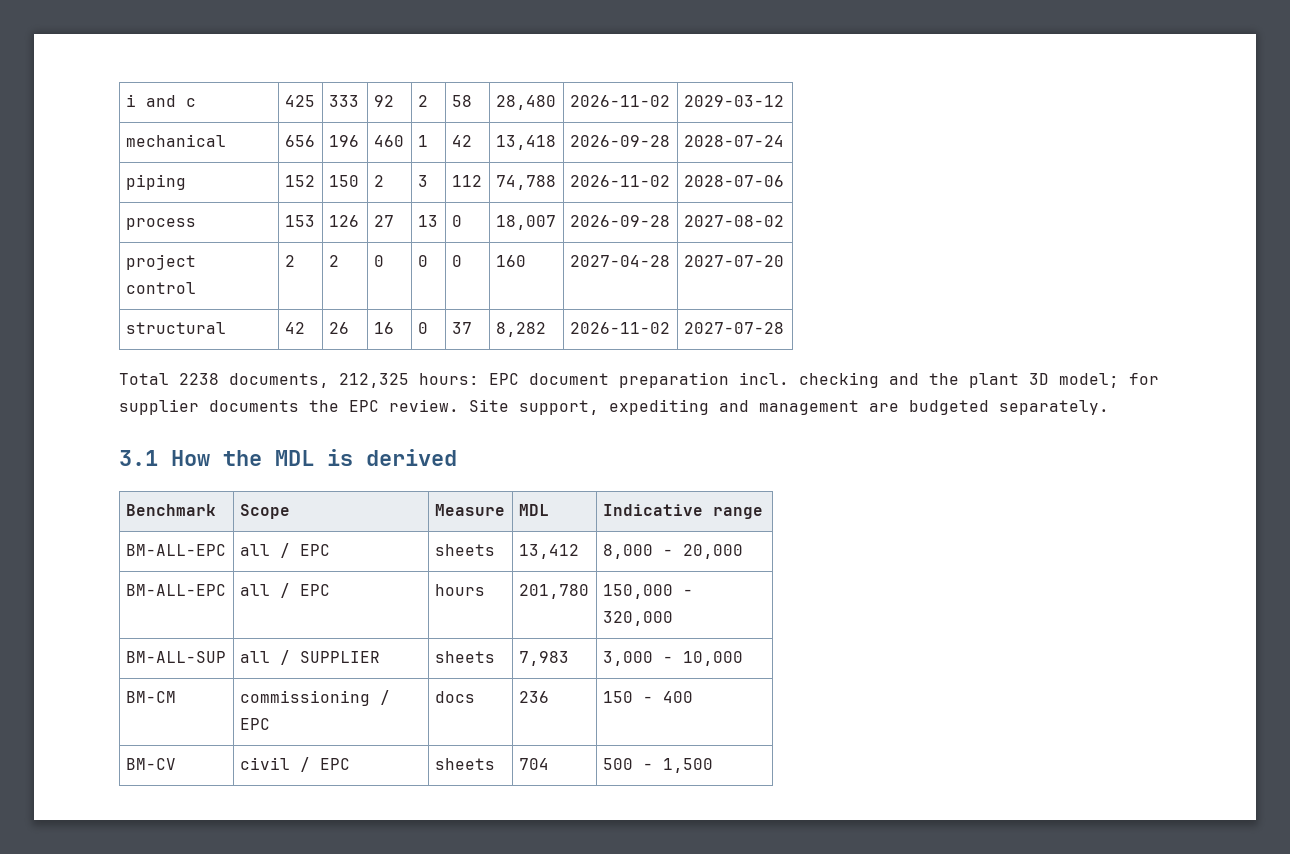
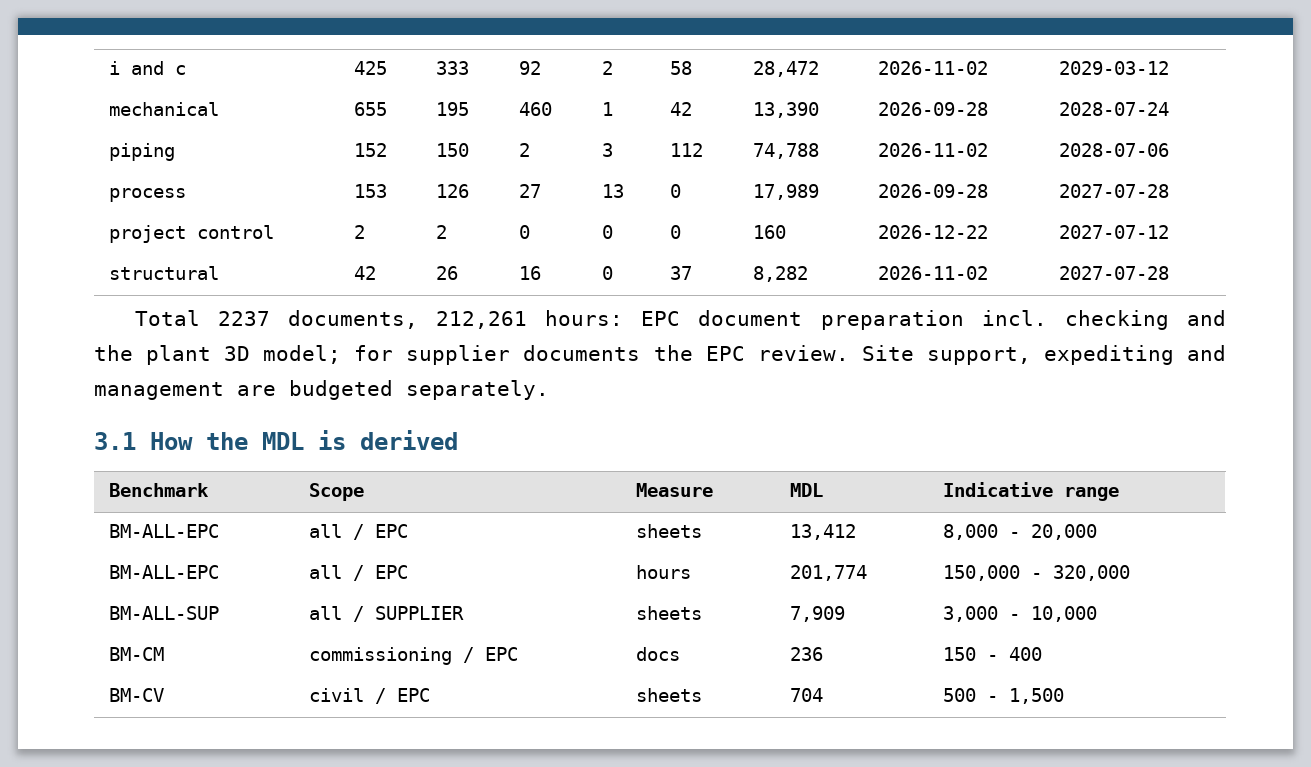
[495,95,556,110] 28,480 -> [753,61,820,77] 28,472
[284,135,315,147] [328,135,359,147] 656 | 196 -> [354,102,388,116] [436,102,470,116] 655 | 195
[495,135,556,150] 13,418 -> [753,102,820,118] 13,390
[495,215,556,230] [569,215,670,227] [683,215,784,227] 18,007 | 2026-09-28 | 2027-08-02 -> [753,184,820,200] [878,184,989,198] [1059,184,1170,198] 17,989 | 2026-09-28 | 2027-07-28
[569,255,670,267] [683,255,784,267] 2027-04-28 | 2027-07-20 -> [878,225,989,239] [1059,225,1170,239] 2026-12-22 | 2027-07-12
[179,373,409,388] 2238 documents, 212,325 -> [217,310,528,329] 2237 documents, 212,261
[518,584,589,599] 201,780 -> [790,565,868,581] 201,774
[518,651,569,666] 7,983 -> [790,606,846,622] 7,909

